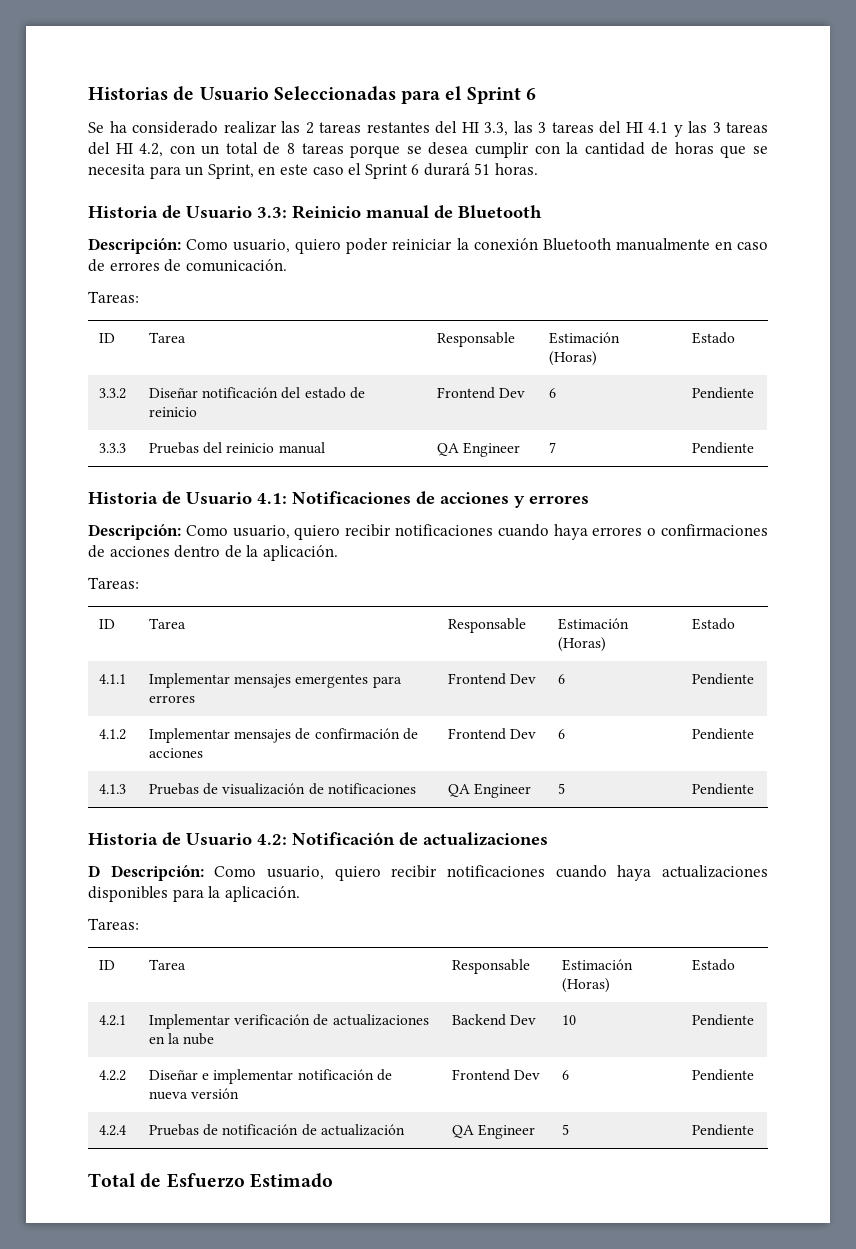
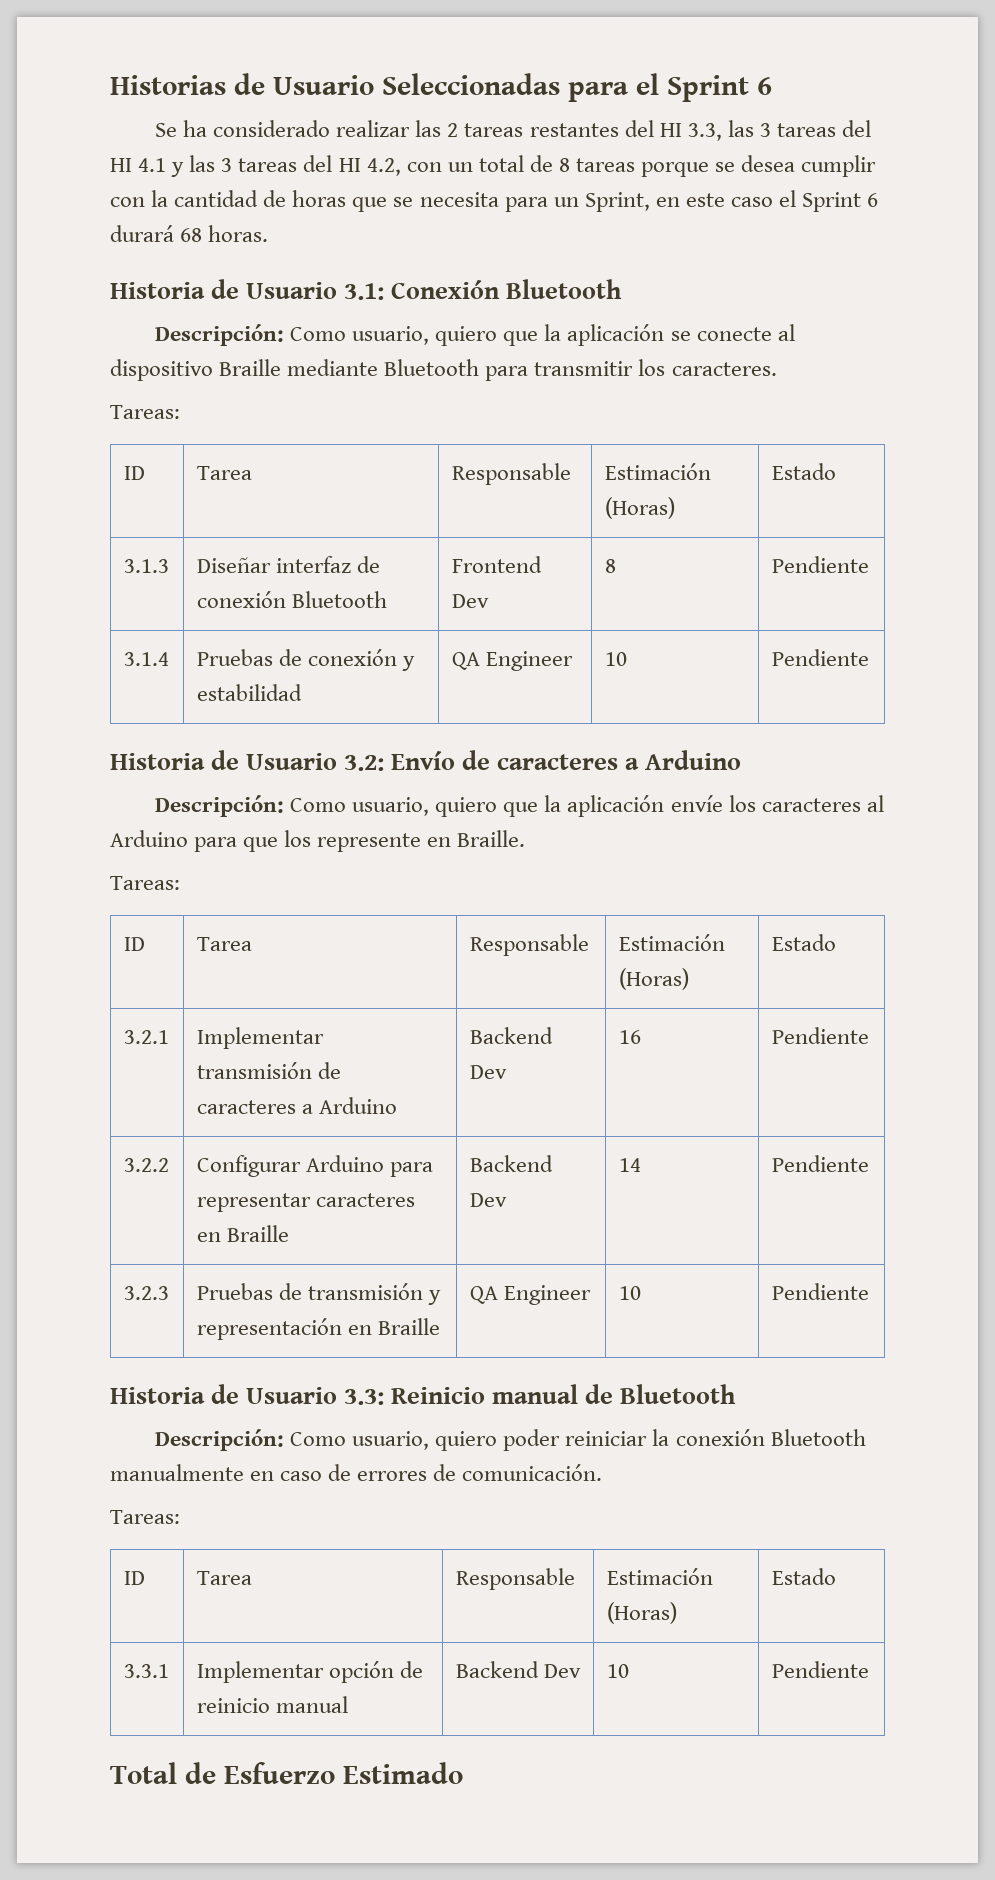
[474,163,491,175] 51 -> [180,228,203,242] 68
(539, 169) none -> [110,279,623,300] [154,324,795,346] [110,359,777,381] [110,405,180,419] [123,466,145,480] [196,466,252,480] [451,463,571,485] [604,463,711,480] [604,497,675,519] [771,463,836,480] [123,559,169,573] [196,556,380,573] [196,591,387,608] [451,556,542,573] [451,594,489,608] [604,559,616,573] [771,556,869,573] [123,652,169,666] [196,649,416,671] [196,684,302,701] [451,651,573,671] [604,652,627,666] [771,649,869,666] [110,750,742,771] [154,795,884,817] [110,830,526,852] [110,876,180,890] [123,937,145,951] [196,937,252,951] [469,934,589,956] [618,934,725,951] [618,968,689,990] [771,934,836,951] [123,1030,169,1044] [196,1027,324,1049] [196,1062,341,1079] [196,1097,397,1114] [469,1027,553,1044] [469,1065,507,1079] [618,1030,641,1044] [771,1027,869,1044] [123,1158,169,1172] [196,1155,433,1177] [196,1193,415,1212] [196,1225,289,1242] [469,1155,553,1172] [469,1193,507,1207] [618,1158,641,1172] [771,1155,869,1172] [123,1286,169,1300] [196,1283,442,1305] [196,1318,440,1340] [469,1285,591,1305] [618,1286,641,1300] [771,1283,869,1300] // Historia de Usuario 3.1: Conexión Bluetooth // Descripción: Como usuario, quiero que la aplicación se conecte al dispositivo Braille mediante Bluetooth para transmitir los caracteres. // Tareas: // ID | Tarea | Responsable | Estimación (Horas) | Estado // 3.1.3 | Diseñar interfaz de conexión Bluetooth | Frontend Dev | 8 | Pendiente // 3.1.4 | Pruebas de conexión y estabilidad | QA Engineer | 10 | Pendiente // Historia de Usuario 3.2: Envío de caracteres a Arduino // Descripción: Como usuario, quiero que la aplicación envíe los caracteres al Arduino para que los represente en Braille. // Tareas: // ID | Tarea | Responsable | Estimación (Horas) | Estado // 3.2.1 | Implementar transmisión de caracteres a Arduino | Backend Dev | 16 | Pendiente // 3.2.2 | Configurar Arduino para representar caracteres en Braille | Backend Dev | 14 | Pendiente // 3.2.3 | Pruebas de transmisión y representación en Braille | QA Engineer | 10 | Pendiente
[99,388,127,399] [149,387,365,399] [149,407,198,417] [437,387,526,399] [549,388,557,398] [692,387,755,399] [99,443,127,453] [149,442,325,454] [437,442,521,457] [549,442,557,453] [692,442,755,454] [88,491,589,508] [88,524,768,540] [88,545,338,561] [88,577,139,589] [99,619,116,629] [149,618,187,629] [448,618,527,633] [558,618,630,630] [558,637,607,652] [692,618,736,630] [99,674,127,684] [149,673,402,688] [149,695,196,703] [448,673,537,685] [558,674,566,684] [692,673,755,685] [99,729,127,740] [149,728,418,743] [149,748,204,758] [448,728,537,740] [558,729,566,739] [692,728,755,740] [99,784,127,794] [149,783,416,795] [448,783,532,798] [558,783,566,794] [692,783,755,795] [88,832,548,846] [88,865,768,881] [88,886,300,902] [88,918,139,930] [99,960,116,970] [149,959,187,970] [452,959,531,974] [562,959,634,971] [562,978,611,993] [692,959,736,971] [99,1015,127,1026] [149,1014,429,1029] [149,1033,215,1045] [452,1014,537,1026] [562,1015,577,1025] [692,1014,755,1026] [99,1070,127,1081] [149,1069,392,1084] [149,1088,240,1100] [452,1069,541,1081] [562,1070,570,1080] [692,1069,755,1081] [99,1125,127,1136] [149,1124,405,1136] [452,1124,536,1139] [562,1124,570,1135] 3.3.2 | Diseñar notificación del estado de reinicio | Frontend Dev | 6 | Pendiente // 3.3.3 | Pruebas del reinicio manual | QA Engineer | 7 | Pendiente // Historia de Usuario 4.1: Notificaciones de acciones y errores // Descripción: Como usuario, quiero recibir notificaciones cuando haya errores o confirmaciones de acciones dentro de la aplicación. // Tareas: // ID | Tarea | Responsable | Estimación (Horas) | Estado // 4.1.1 | Implementar mensajes emergentes para errores | Frontend Dev | 6 | Pendiente // 4.1.2 | Implementar mensajes de confirmación de acciones | Frontend Dev | 6 | Pendiente // 4.1.3 | Pruebas de visualización de notificaciones | QA Engineer | 5 | Pendiente // Historia de Usuario 4.2: Notificación de actualizaciones // D Descripción: Como usuario, quiero recibir notificaciones cuando haya actualizaciones disponibles para la aplicación. // Tareas: // ID | Tarea | Responsable | Estimación (Horas) | Estado // 4.2.1 | Implementar verificación de actualizaciones en la nube | Backend Dev | 10 | Pendiente // 4.2.2 | Diseñar e implementar notificación de nueva versión | Frontend Dev | 6 | Pendiente // 4.2.4 | Pruebas de notificación de actualización | QA Engineer | 5 -> [123,1664,169,1678] [196,1661,423,1683] [196,1696,348,1713] [455,1661,581,1678] [606,1664,629,1678] 3.3.1 | Implementar opción de reinicio manual | Backend Dev | 10

